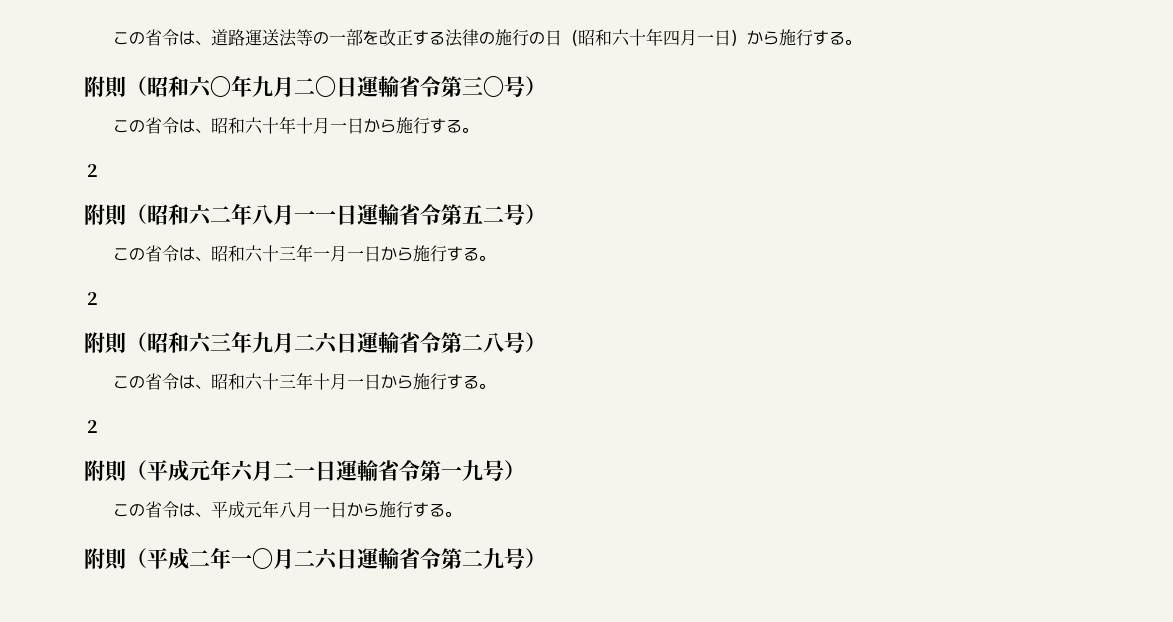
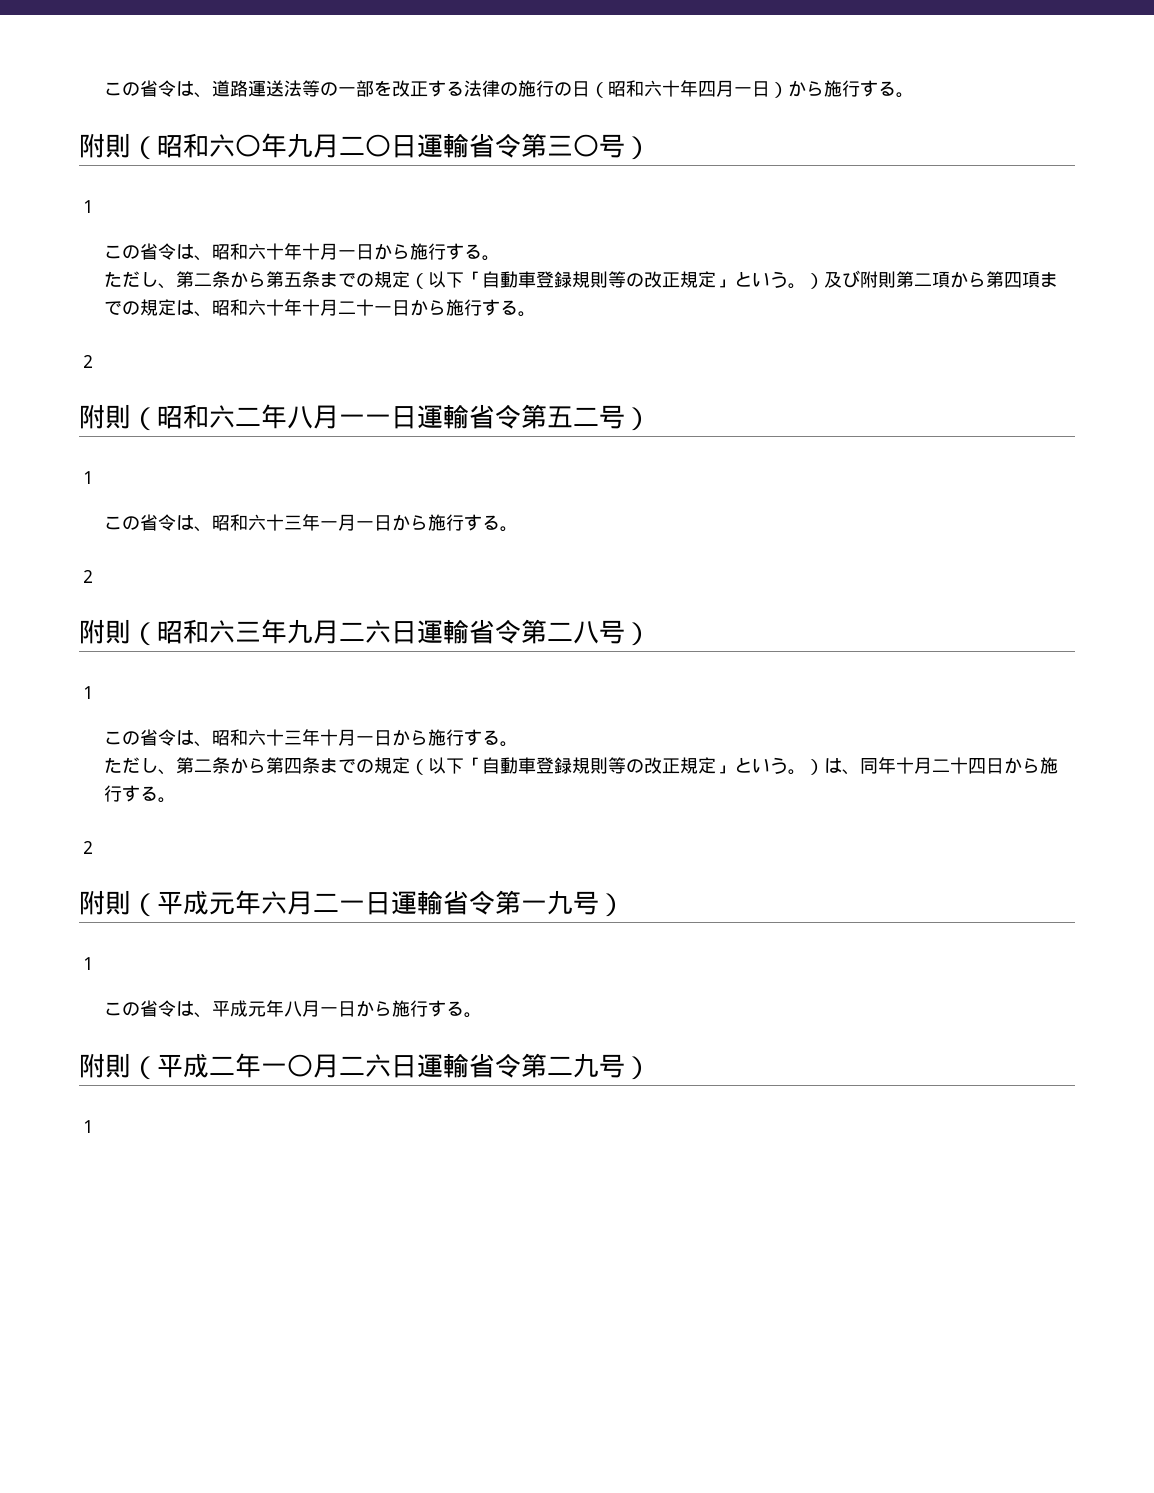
(546, 86) none -> [79,200,97,213] // １
(479, 130) none -> [104,270,1059,289] [104,299,537,317] // ただし、第二条から第五条までの規定（以下「自動車登録規則等の改正規定」という。）及び附則第二項から第四項までの規定は、昭和六十年十月二十一日から施行する。
(546, 214) none -> [79,471,97,484] // １
(546, 342) none -> [79,686,97,699] // １
(496, 386) none -> [104,757,1059,775] [104,785,177,803] // ただし、第二条から第四条までの規定（以下「自動車登録規則等の改正規定」という。）は、同年十月二十四日から施行する。
(525, 470) none -> [79,957,97,970] // １
(546, 558) none -> [79,1120,97,1133] // １

